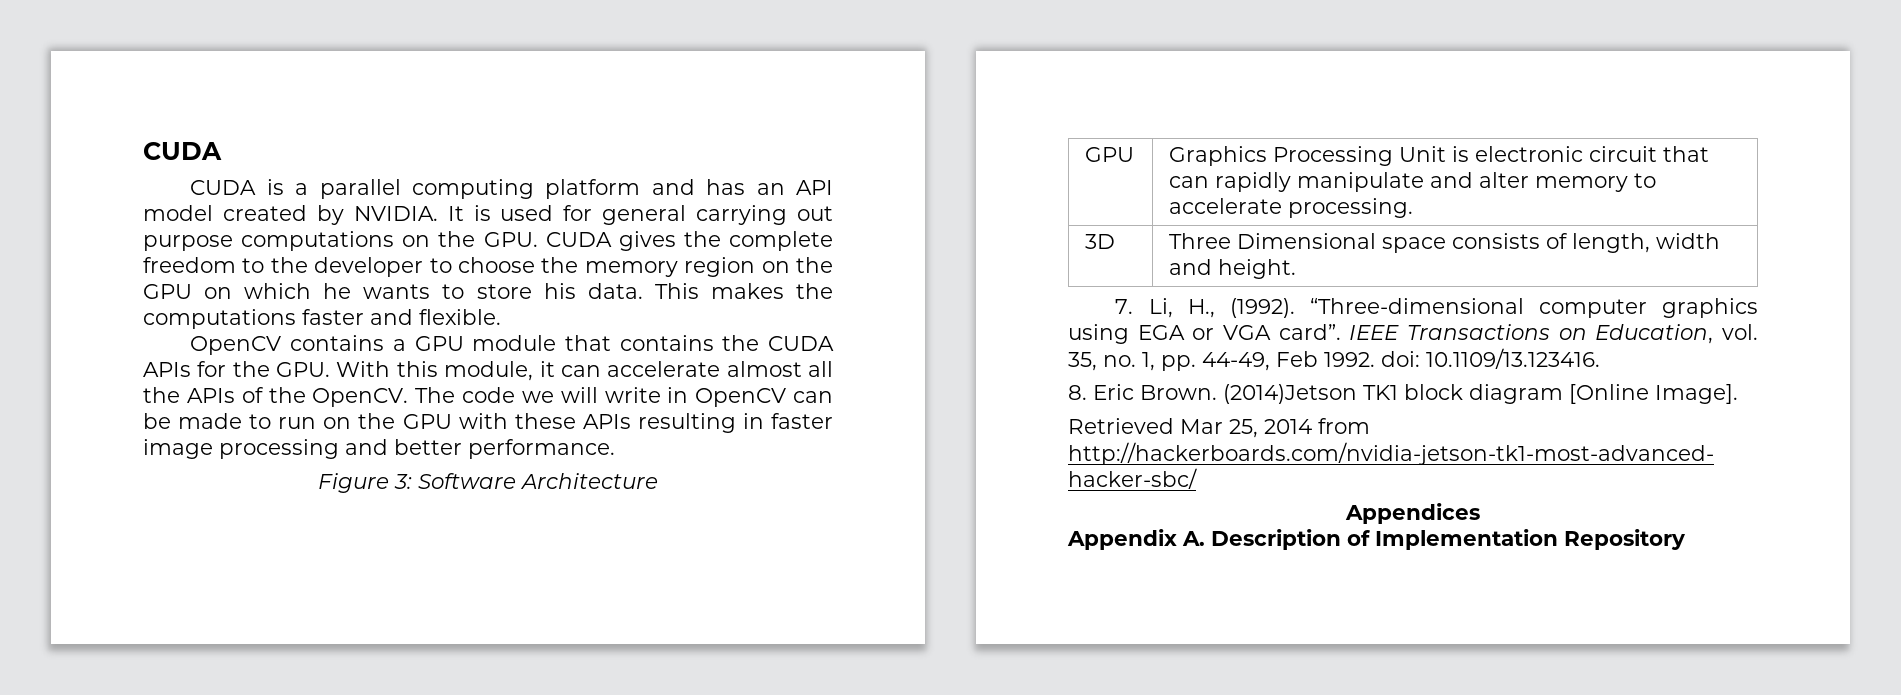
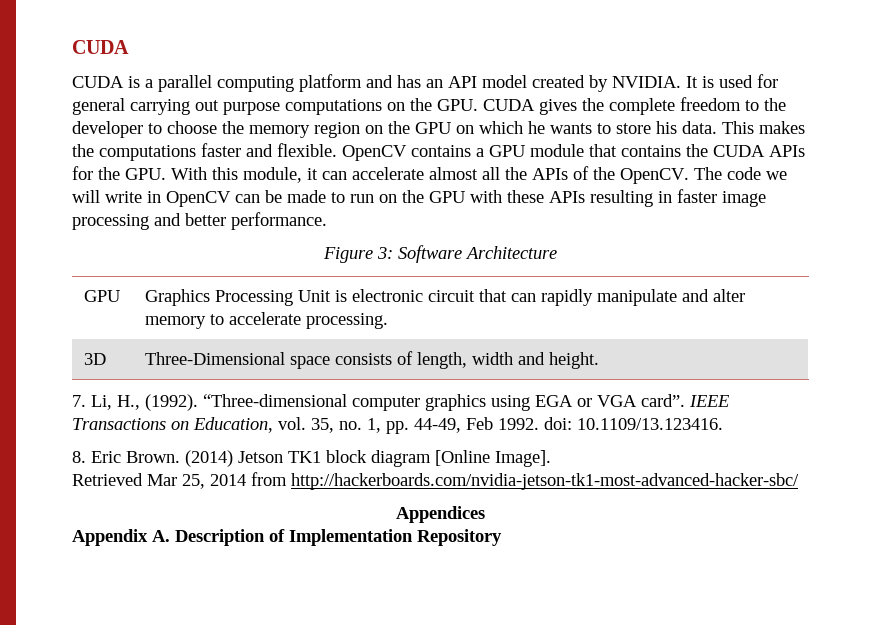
(501, 317) // -> (337, 150) none
[1169,233,1377,249] Three Dimensional -> [145,352,286,365] Three-Dimensional
[1223,384,1357,404] (2014)Jetson -> [185,450,283,467] (2014) Jetson

